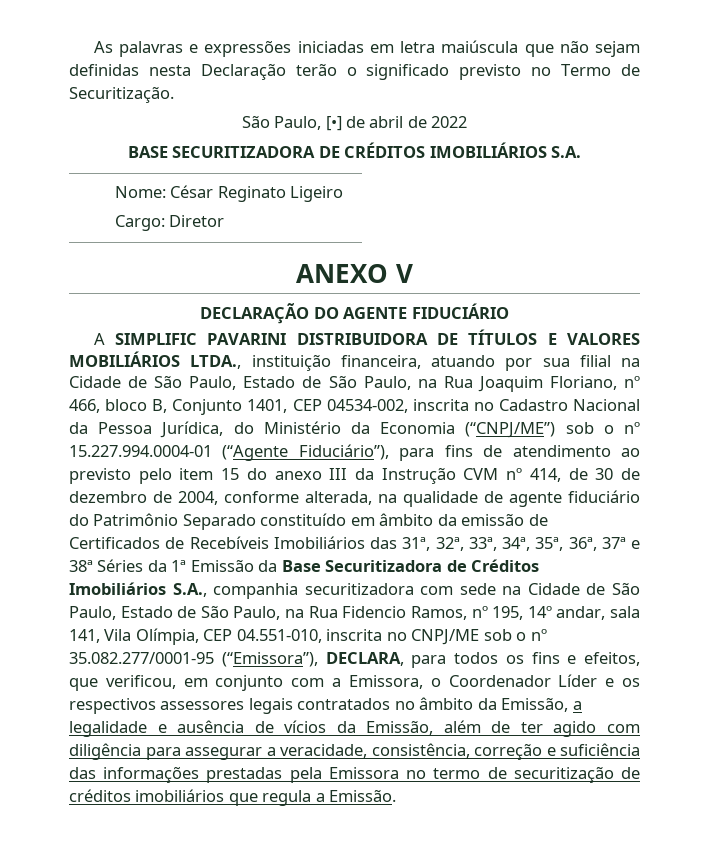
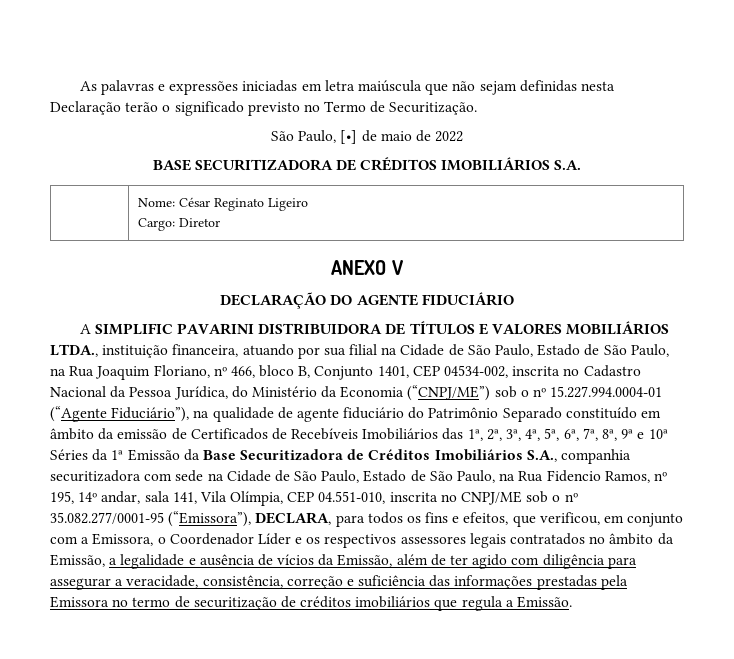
[369,116,404,128] abril -> [380,131,412,141] maio
[399,445,641,461] [69,467,640,484] [69,491,372,505] para fins de atendimento ao previsto pelo item 15 do anexo III da Instrução CVM nº 414, de 30 de dezembro de 2004, conforme alterada, -> (190, 414) none
[402,537,640,551] [69,560,93,572] 31ª, 32ª, 33ª, 34ª, 35ª, 36ª, 37ª e 38ª -> [467,428,668,441] 1ª, 2ª, 3ª, 4ª, 5ª, 6ª, 7ª, 8ª, 9ª e 10ª

